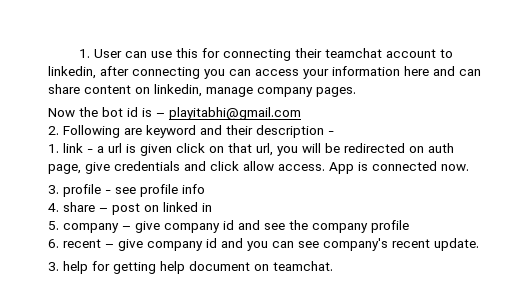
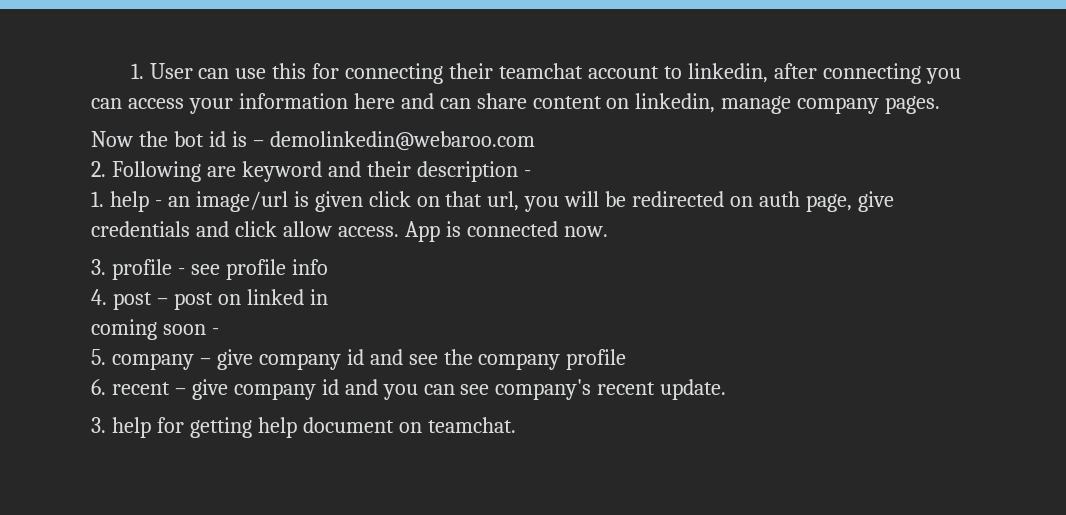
[169,107,301,120] playitabhi@gmail.com -> [269,131,535,151] demolinkedin@webaroo.com
[63,143,122,153] link - a url -> [109,191,288,212] help - an image/url
[63,202,95,212] share -> [112,292,152,310] post
(212, 207) none -> [91,319,219,340] // coming soon -

